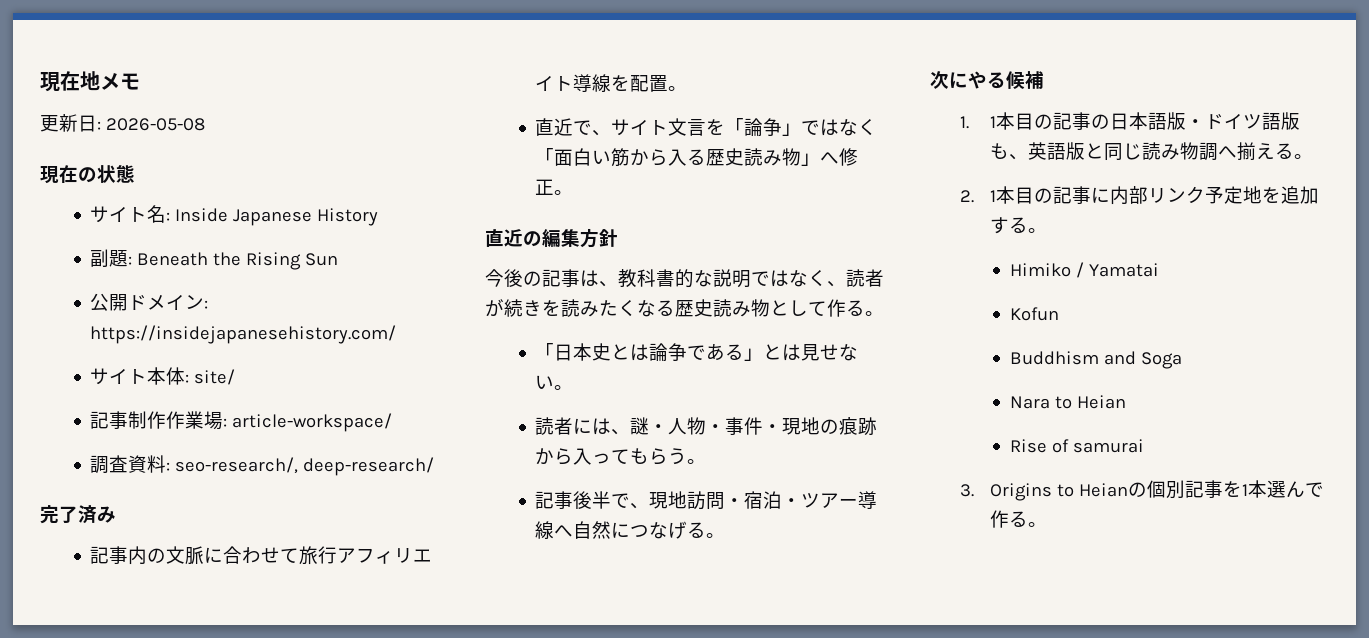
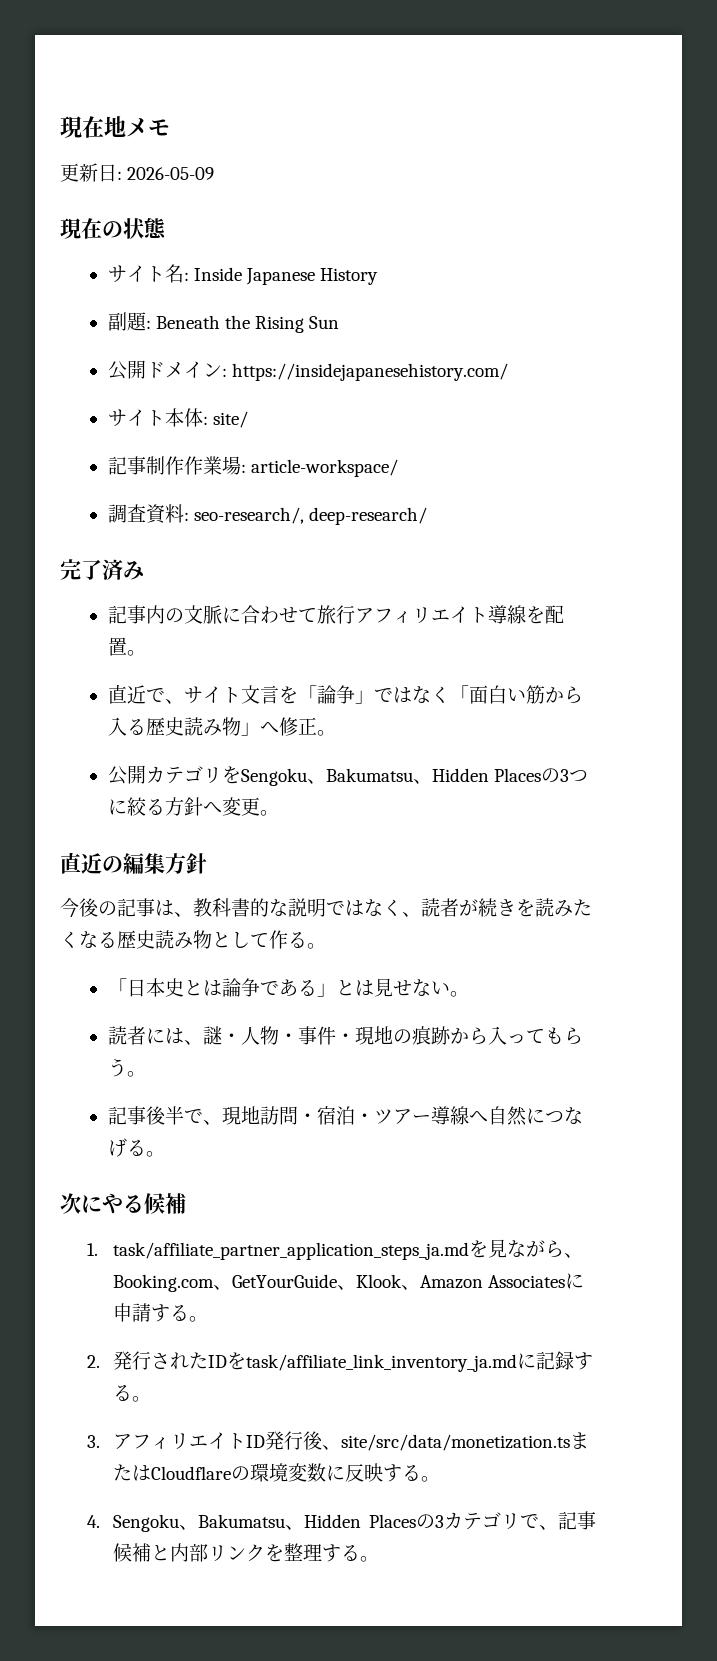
[105,118,205,131] 2026-05-08 -> [127,167,215,180] 2026-05-09
(574, 192) none -> [107,765,588,786] [107,797,279,816] // 公開カテゴリをSengoku、Bakumatsu、Hidden Placesの3つに絞る方針へ変更。
[989,112,1300,130] [989,142,1313,161] [959,186,1319,205] [989,217,1047,234] [1009,262,1159,278] [1009,307,1059,321] [1009,351,1182,369] [1009,395,1126,409] [1009,439,1144,453] [959,480,1324,501] [989,510,1009,528] 1本目の記事の日本語版・ドイツ語版も、英語版と同じ読み物調へ揃える。 // 2. 1本目の記事に内部リンク予定地を追加する。 // Himiko / Yamatai // Kofun // Buddhism and Soga // Nara to Heian // Rise of samurai // 3. Origins to Heianの個別記事を1本選んで作 -> [113,1239,584,1260] [113,1273,585,1292] [113,1303,209,1322] [86,1351,594,1372] [113,1385,152,1402] [86,1431,590,1451] [113,1463,441,1482] [86,1511,596,1532] [113,1543,342,1562] task/affiliate_partner_application_steps_ja.mdを見ながら、Booking.com、GetYourGuide、Klook、Amazon Associatesに申請する。 // 2.発行されたIDをtask/affiliate_link_inventory_ja.mdに記録する。 // 3.アフィリエイトID発行後、site/src/data/monetization.tsまたはCloudflareの環境変数に反映する。 // 4. Sengoku、Bakumatsu、Hidden Placesの3カテゴリで、記事候補と内部リンクを整理す

